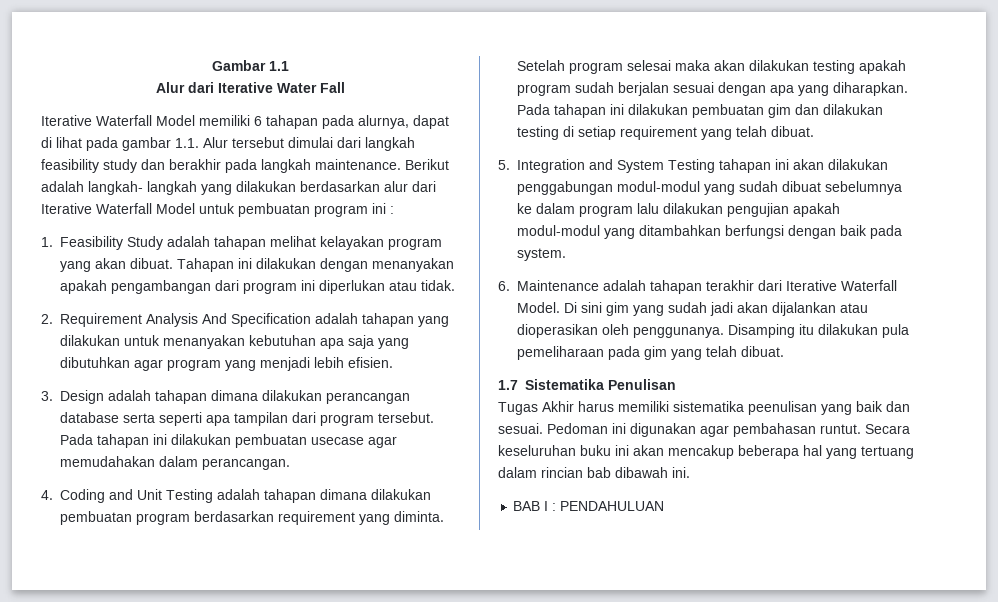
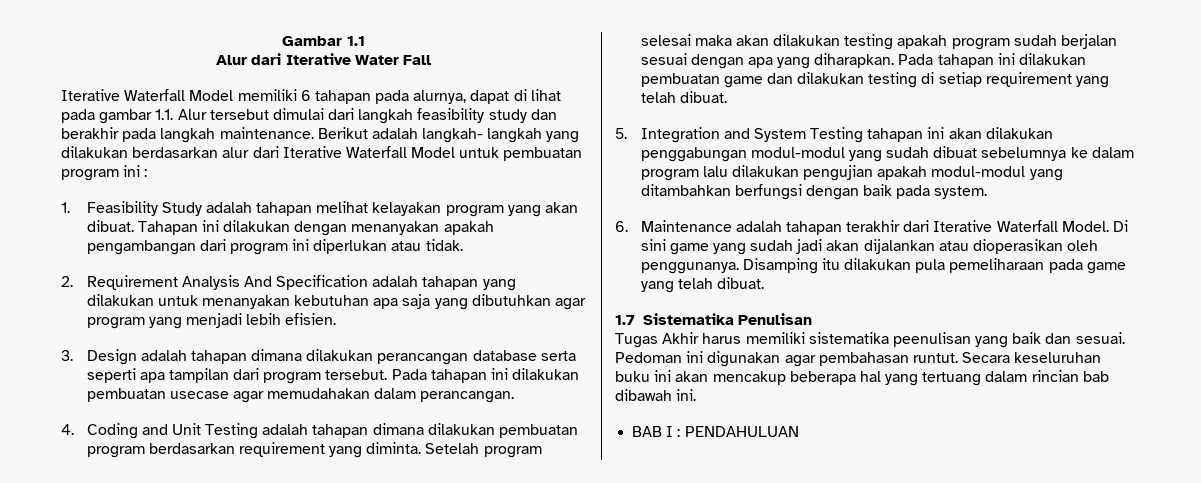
[768,104,791,118] gim -> [723,76,763,88] game
[606,302,629,316] gim -> [669,243,709,255] game
[644,346,667,360] gim -> [1086,262,1126,274] game

